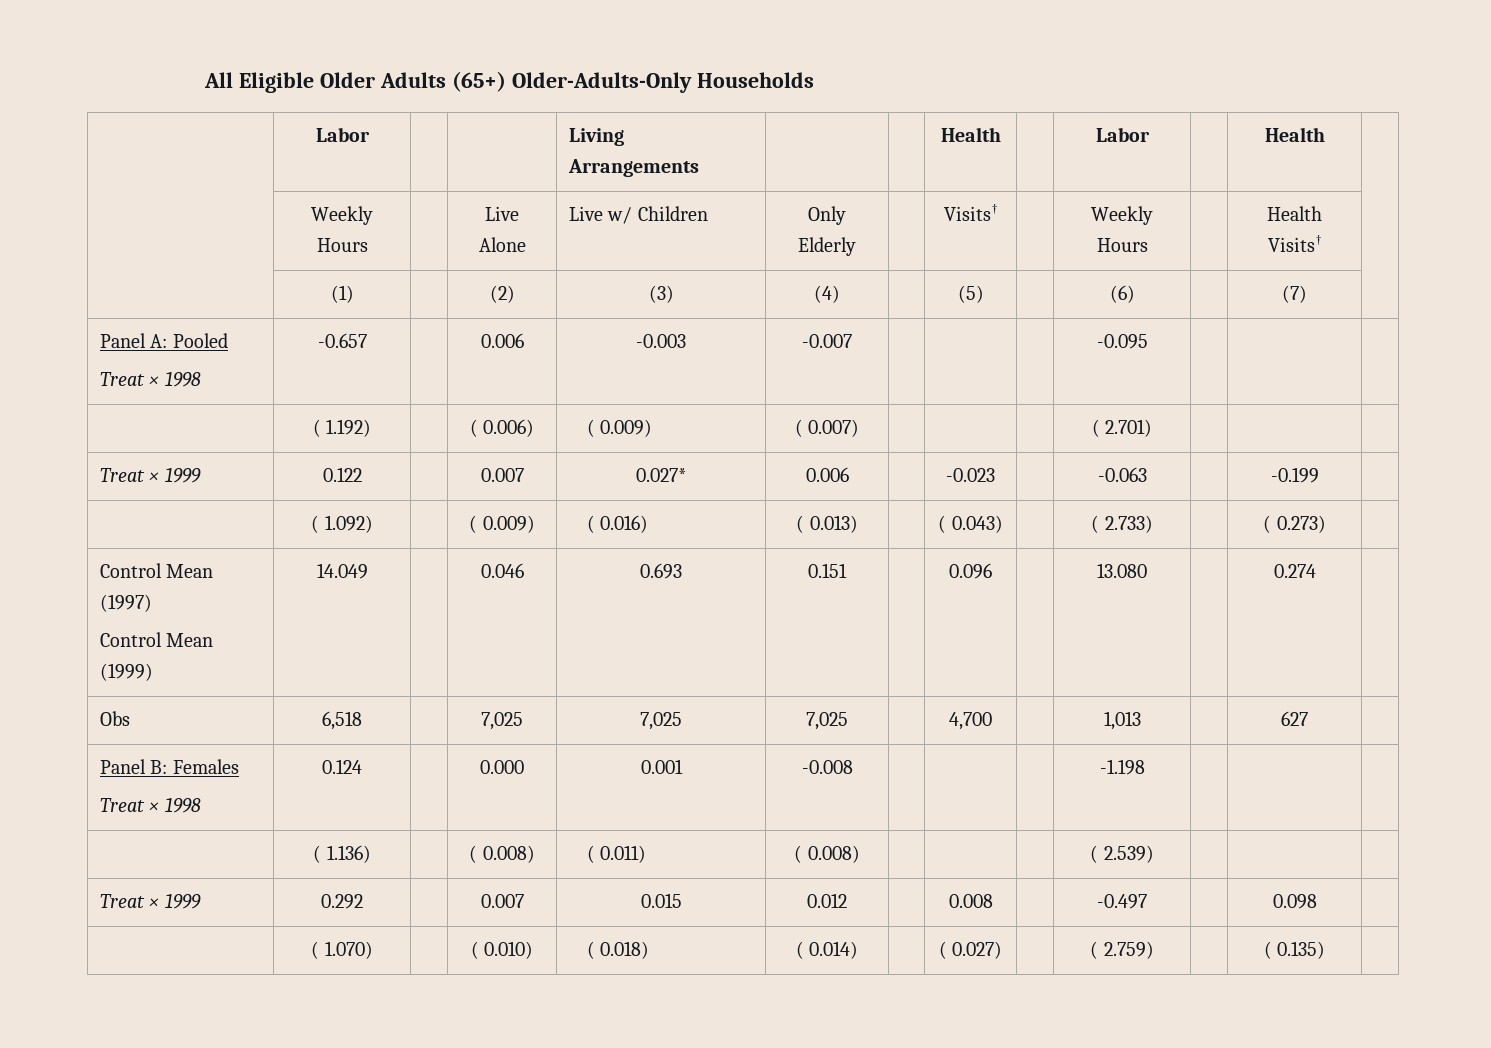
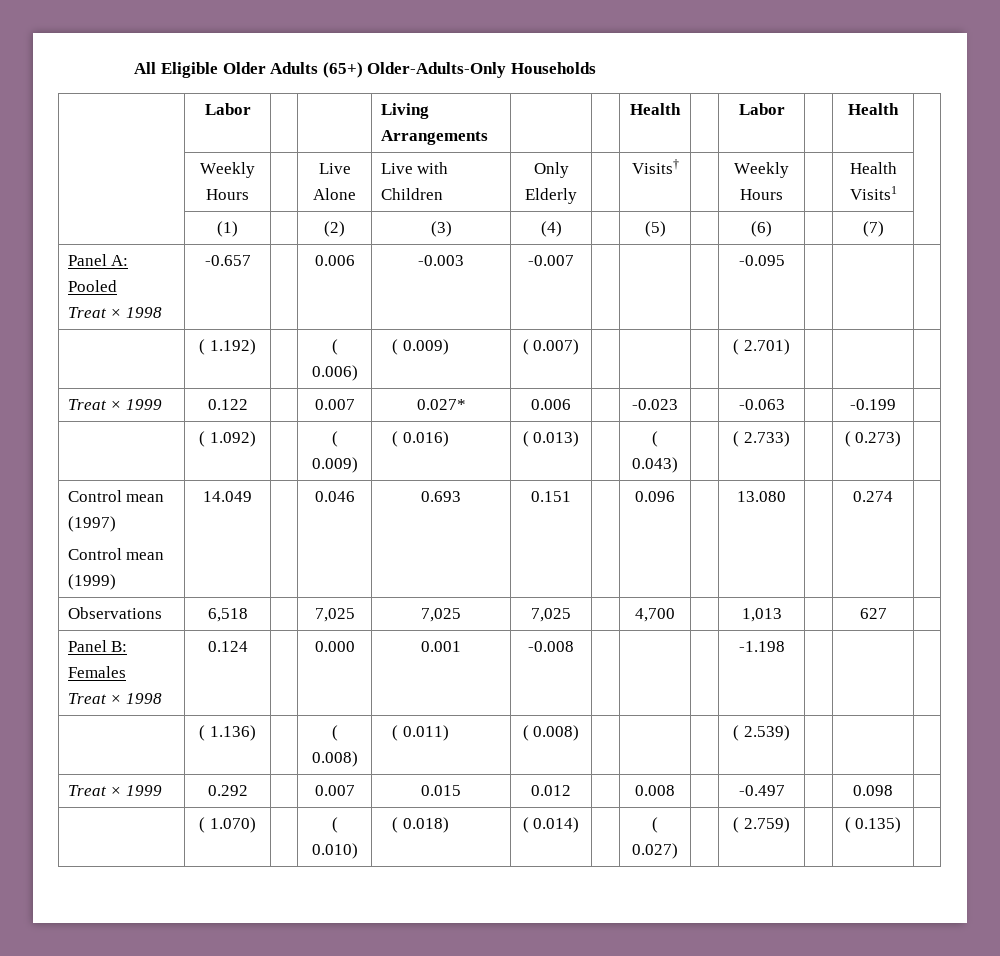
[607,207,633,224] w/ -> [417,162,449,174] with
[1267,235,1322,252] Visits† -> [849,186,897,200] Visits1
[166,564,214,578] Mean -> [126,494,165,502] mean
[166,633,214,647] Mean -> [126,552,165,560] mean
[99,711,130,726] Obs -> [67,607,162,619] Observations

